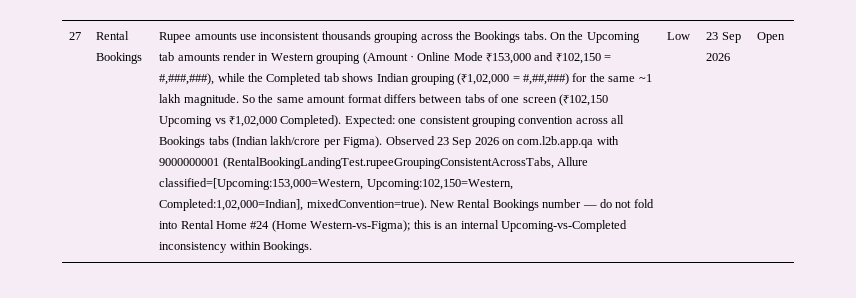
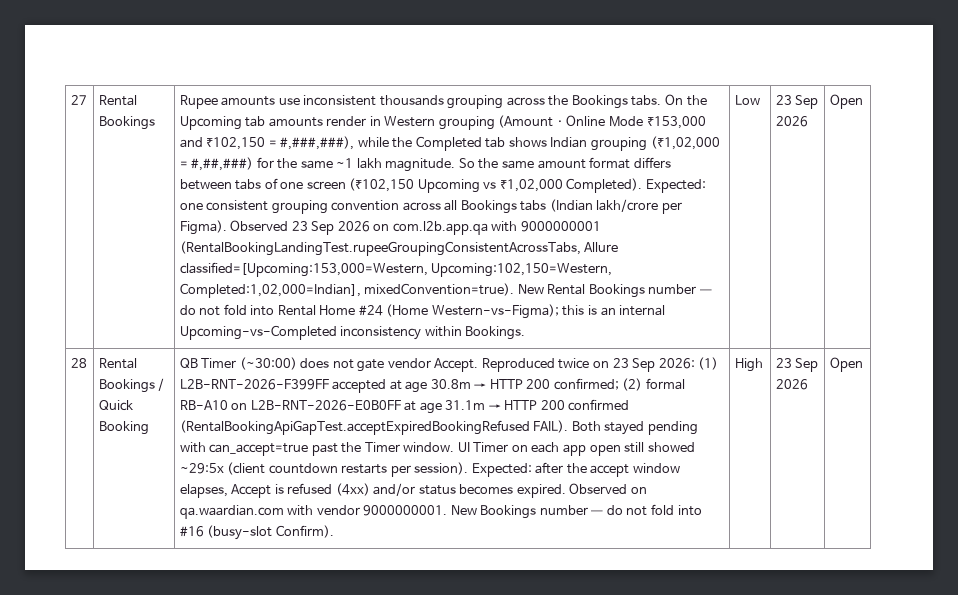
(786, 37) none -> [70,358,87,368] [98,358,137,369] [98,378,165,393] [98,400,133,411] [98,421,149,435] [179,357,719,372] [179,378,685,393] [179,399,630,414] [179,420,698,435] [179,442,695,456] [179,462,680,477] [179,483,647,498] [179,504,702,519] [179,525,334,540] [734,358,763,372] [775,358,819,372] [775,379,808,390] [829,357,863,372] // 28 | Rental Bookings / Quick Booking | QB Timer (~30:00) does not gate vendor Accept. Reproduced twice on 23 Sep 2026: (1) L2B-RNT-2026-F399FF accepted at age 30.8m → HTTP 200 confirmed; (2) formal RB-A10 on L2B-RNT-2026-E0B0FF at age 31.1m → HTTP 200 confirmed (RentalBookingApiGapTest.acceptExpiredBookingRefused FAIL). Both stayed pending with can_accept=true past the Timer window. UI Timer on each app open still showed ~29:5x (client countdown restarts per session). Expected: after the accept window elapses, Accept is refused (4xx) and/or status becomes expired. Observed on qa.waardian.com with vendor 9000000001. New Bookings number — do not fold into #16 (busy-slot Confirm). | High | 23 Sep 2026 | Open

